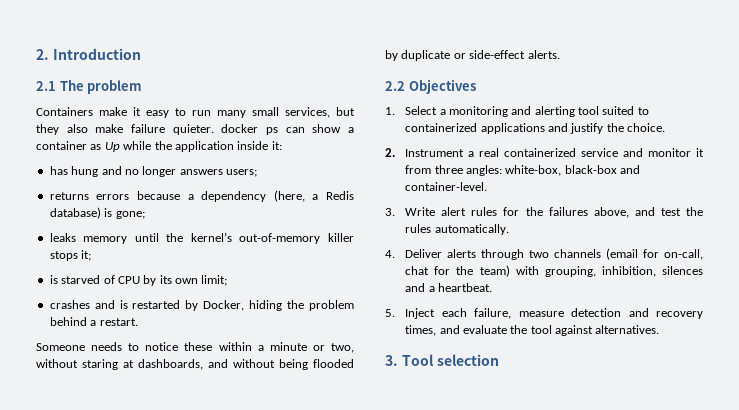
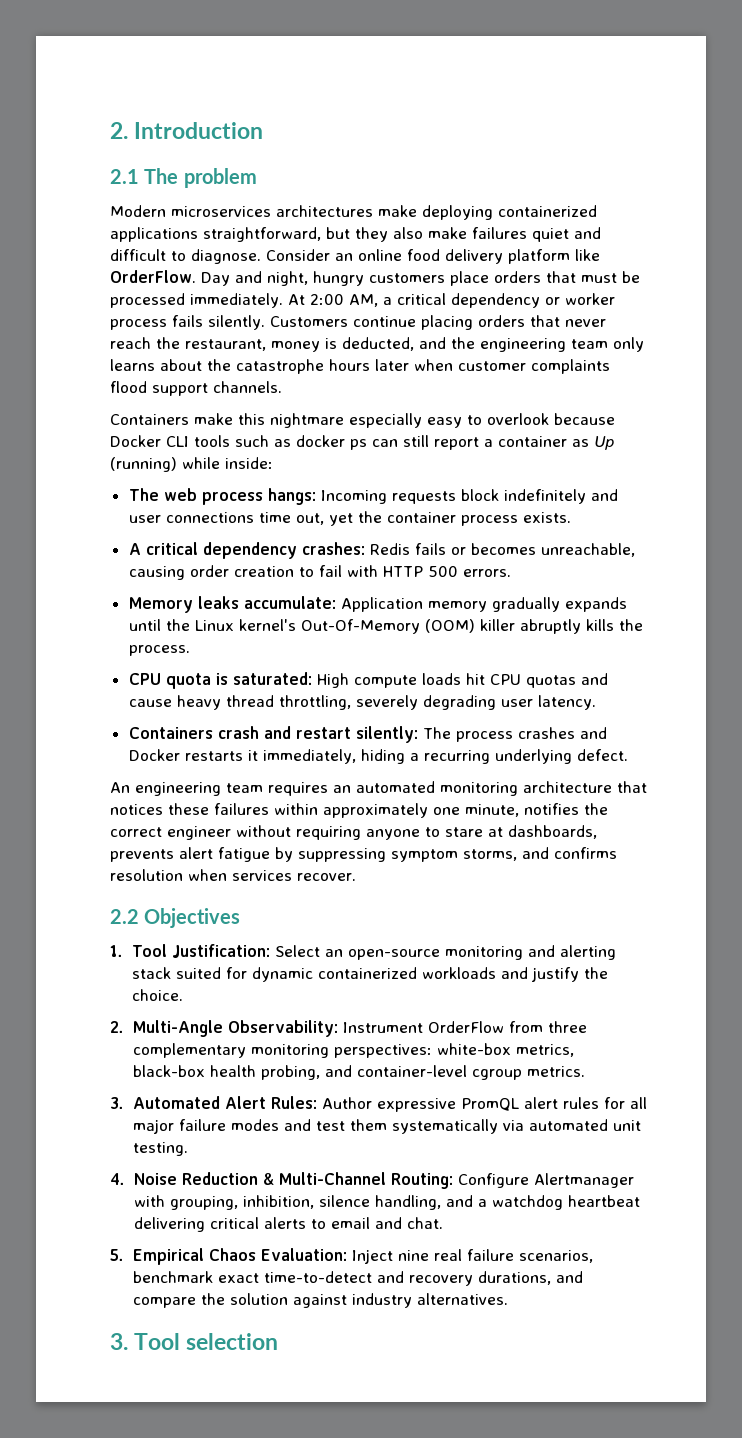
[36,107,355,118] [36,124,214,135] Containers make it easy to run many small services, but they also make failure quieter. -> [110,205,597,220] [110,227,601,242] [110,249,600,264] [110,270,640,286] [110,293,615,308] [110,315,606,330] [110,337,644,352] [110,359,610,374] [110,381,282,396] [110,413,615,428] [110,435,291,447] Modern microservices architectures make deploying containerized applications straightforward, but they also make failures quiet and difficult to diagnose. Consider an online food delivery platform like OrderFlow. Day and night, hungry customers place orders that must be processed immediately. At 2:00 AM, a critical dependency or worker process fails silently. Customers continue placing orders that never reach the restaurant, money is deducted, and the engineering team only learns about the catastrophe hours later when customer complaints flood support channels. // Containers make this nightmare especially easy to overlook because Docker CLI tools such as
[312,124,342,133] show -> [403,435,479,450] still report
[123,141,282,152] [49,166,257,177] [49,190,354,202] [49,207,145,219] [49,232,354,244] [49,250,92,261] [49,275,228,286] [49,300,354,311] [49,317,138,326] [36,342,354,353] [36,359,354,370] [385,50,560,61] [385,79,476,94] [385,106,649,117] [405,123,545,134] while the application inside it: // has hung and no longer answers users; // returns errors because a dependency (here, a Redis database) is gone; // leaks memory until the kernel’s out-of-memory killer stops it; // is starved of CPU by its own limit; // crashes and is restarted by Docker, hiding the problem behind a restart. // Someone needs to notice these within a minute or two, without staring at dashboards, and without being flooded by duplicate or side-effect alerts. // 2.2 Objectives // 1. Select a monitoring and alerting tool suited to containerized applications -> [110,457,273,472] [128,488,618,505] [128,511,571,526] [128,542,635,559] [128,565,511,580] [128,596,627,613] [128,619,643,634] [128,645,190,656] [128,672,608,689] [128,695,596,710] [128,726,607,743] [128,749,628,764] [110,781,647,796] [110,803,608,818] [110,825,597,840] [110,847,617,862] [110,869,356,881] [110,908,241,928] [110,944,617,960] [131,967,496,982] (running) while inside: // The web process hangs: Incoming requests block indefinitely and user connections time out, yet the container process exists. // A critical dependency crashes: Redis fails or becomes unreachable, causing order creation to fail with HTTP 500 errors. // Memory leaks accumulate: Application memory gradually expands until the Linux kernel's Out-Of-Memory (OOM) killer abruptly kills the process. // CPU quota is saturated: High compute loads hit CPU quotas and cause heavy thread throttling, severely degrading user latency. // Containers crash and restart silently: The process crashes and Docker restarts it immediately, hiding a recurring underlying defect. // An engineering team requires an automated monitoring architecture that notices these failures within approximately one minute, notifies the correct engineer without requiring anyone to stare at dashboards, prevents alert fatigue by suppressing symptom storms, and confirms resolution when services recover. // 2.2 Objectives // 1. Tool Justification: Select an open-source monitoring and alerting stack suited for dynamic containerized workloads
[405,148,704,157] [405,165,641,176] [405,182,488,191] [385,207,703,218] [405,224,509,235] [385,248,703,260] [405,265,703,277] [405,283,492,292] [385,308,703,319] [405,325,594,336] Instrument a real containerized service and monitor it from three angles: white-box, black-box and container-level. // 3. Write alert rules for the failures above, and test the rules automatically. // 4. Deliver alerts through two channels (email for on-call, chat for the team) with grouping, inhibition, silences and a heartbeat. // 5. Inject each failure, measure detection and recovery times, and evaluate the tool against -> [132,1020,587,1037] [132,1043,574,1058] [132,1065,585,1080] [110,1096,647,1112] [132,1119,641,1134] [132,1142,188,1156] [110,1172,634,1189] [133,1195,640,1210] [133,1217,443,1232] [110,1248,593,1265] [132,1271,583,1286] [132,1293,412,1308] Multi-Angle Observability: Instrument OrderFlow from three complementary monitoring perspectives: white-box metrics, black-box health probing, and container-level cgroup metrics. // 3. Automated Alert Rules: Author expressive PromQL alert rules for all major failure modes and test them systematically via automated unit testing. // 4. Noise Reduction & Multi-Channel Routing: Configure Alertmanager with grouping, inhibition, silence handling, and a watchdog heartbeat delivering critical alerts to email and chat. // 5. Empirical Chaos Evaluation: Inject nine real failure scenarios, benchmark exact time-to-detect and recovery durations, and compare the solution against industry

